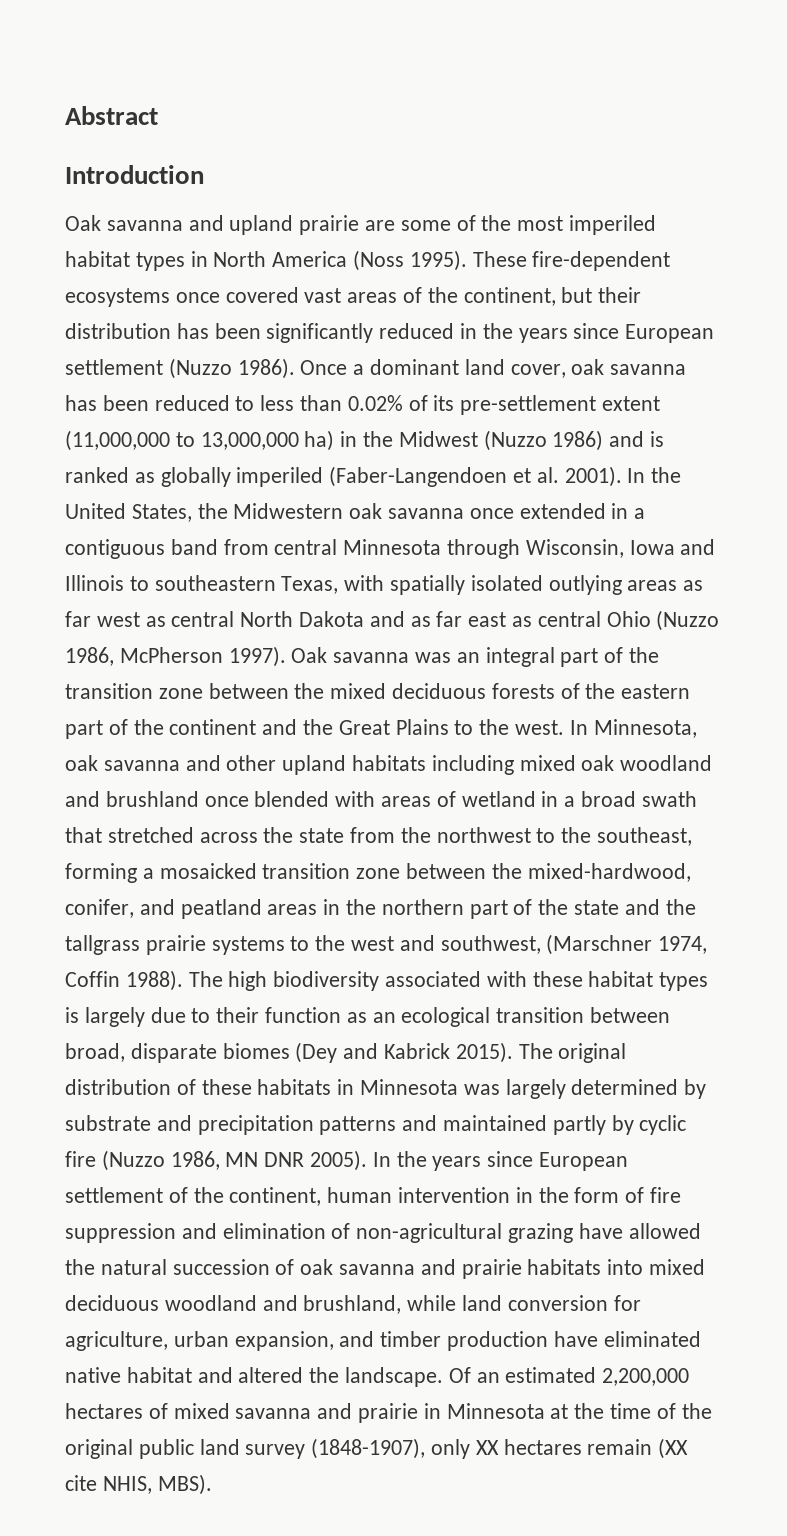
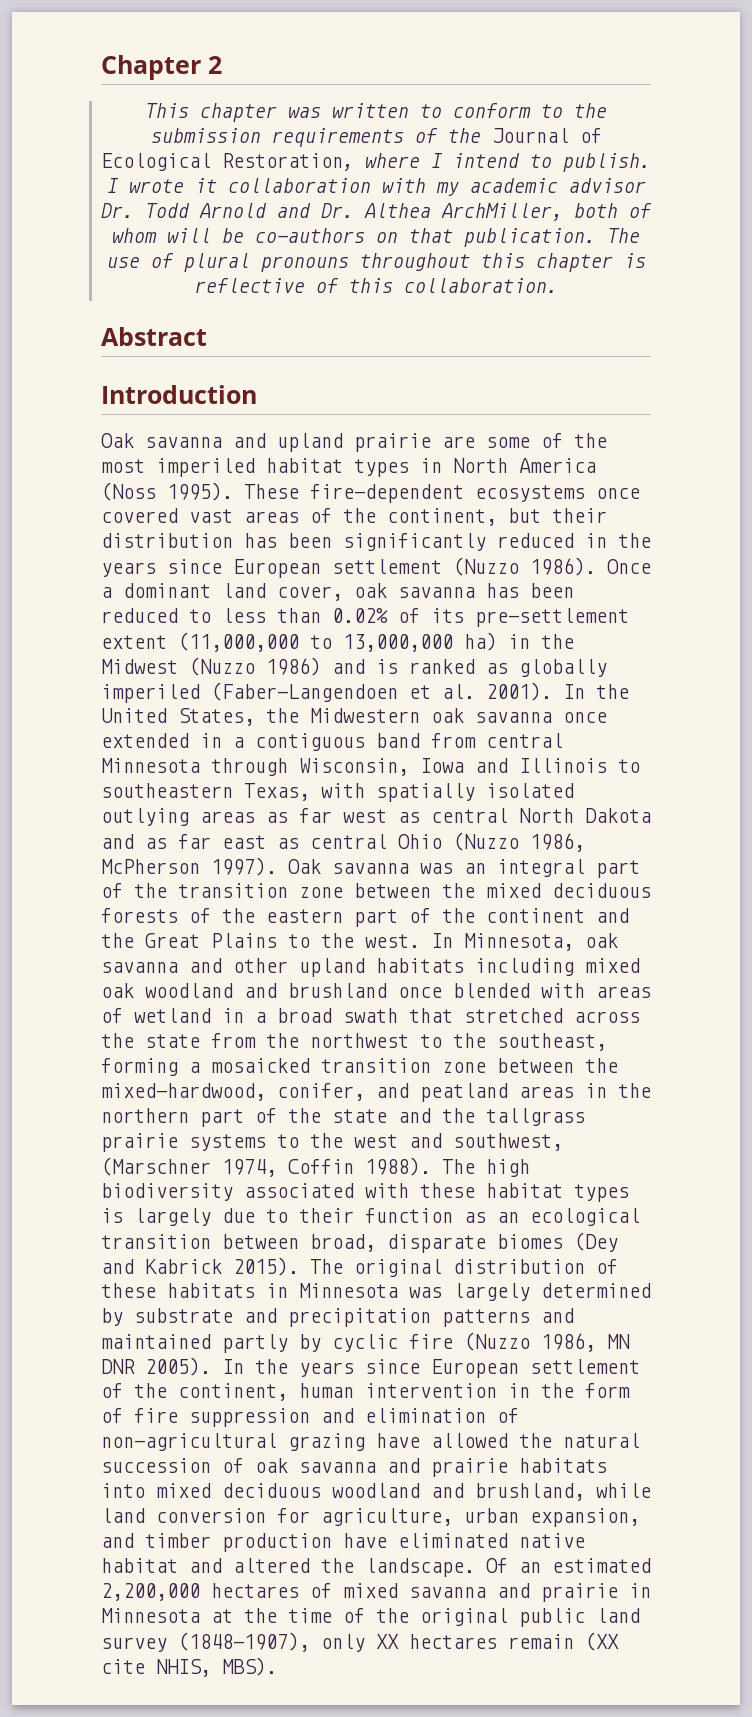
(65, 115) none -> [101,55,222,80] [145,103,607,122] [150,128,602,147] [101,153,651,172] [106,178,646,196] [101,203,652,221] [112,228,640,247] [106,253,646,272] [194,278,558,293] Chapter 2 // This chapter was written to conform to the submission requirements of the Journal of Ecological Restoration, where I intend to publish. I wrote it collaboration with my academic advisor Dr. Todd Arnold and Dr. Althea ArchMiller, both of whom will be co-authors on that publication. The use of plural pronouns throughout this chapter is reflective of this collaboration. //

